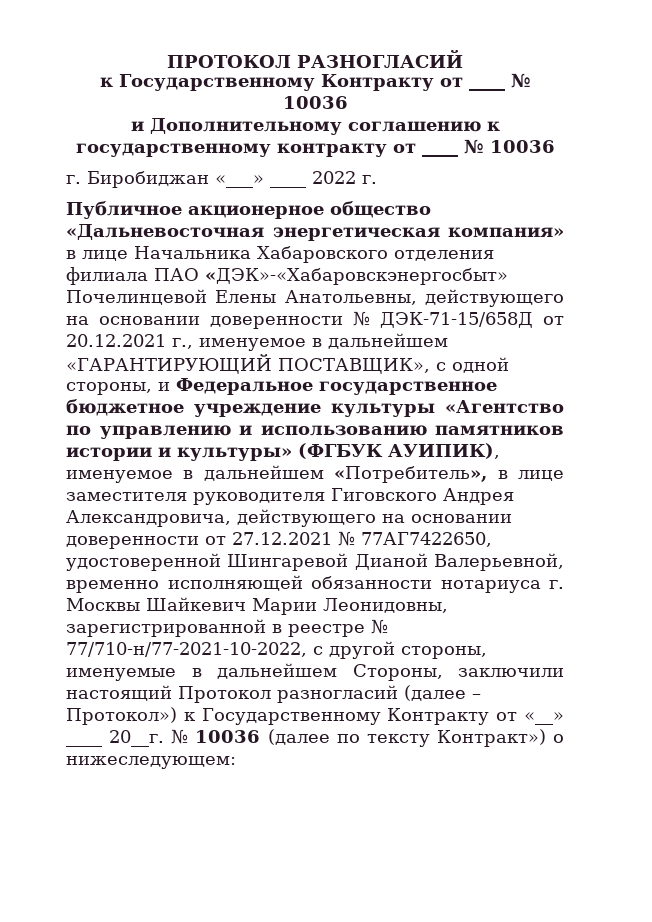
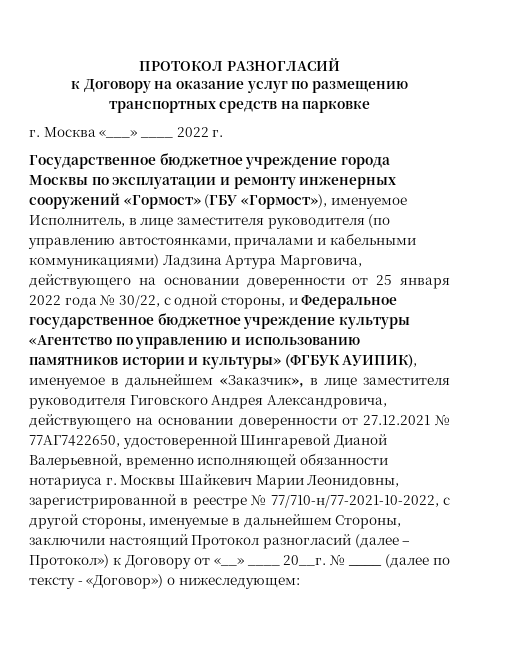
[118,74,463,91] [468,73,531,91] [282,96,348,109] [130,118,500,135] [75,143,416,157] [421,139,555,157] [66,171,209,188] Государственному Контракту от ____ № 10036 // и Дополнительному соглашению к государственному контракту от ____ № 10036 // г. Биробиджан -> [83,79,408,93] [108,101,371,113] [29,127,96,137] Договору на оказание услуг по размещению транспортных средств на парковке // г. Москва
[66,201,431,219] [66,224,564,241] [66,246,494,263] [66,267,508,285] [66,289,564,307] [66,311,564,329] [66,333,448,351] [66,354,430,374] Публичное акционерное общество «Дальневосточная энергетическая компания» в лице Начальника Хабаровского отделения филиала ПАО «ДЭК»-«Хабаровскэнергосбыт» Почелинцевой Елены Анатольевны, действующего на основании доверенности № ДЭК-71-15/658Д от 20.12.2021 г., именуемое в дальнейшем «ГАРАНТИРУЮЩИЙ ПОСТАВЩИК», -> [29,153,390,169] [29,175,397,189] [29,193,407,209] [29,214,391,229] [28,233,416,249] [29,254,362,269] [29,274,450,289] [29,295,160,308] Государственное бюджетное учреждение города Москвы по эксплуатации и ремонту инженерных сооружений «Гормост» (ГБУ «Гормост»), именуемое Исполнитель, в лице заместителя руководителя (по управлению автостоянками, причалами и кабельными коммуникациями) Ладзина Артура Марговича, действующего на основании доверенности от 25 января 2022 года № 30/22,
[334,466,488,483] «Потребитель», -> [219,375,304,388] «Заказчик»,
[201,708,490,725] Государственному Контракту -> [124,555,191,569] Договору
[195,730,261,743] 10036 -> [348,565,383,566] ____
[436,729,546,747] Контракт») -> [77,574,164,589] - «Договор»)

